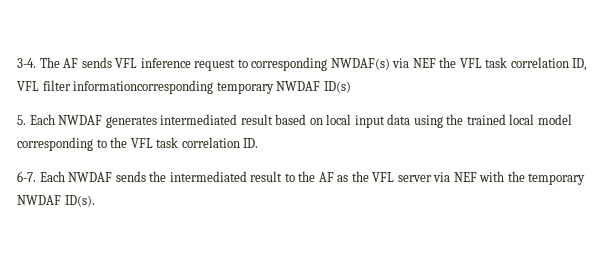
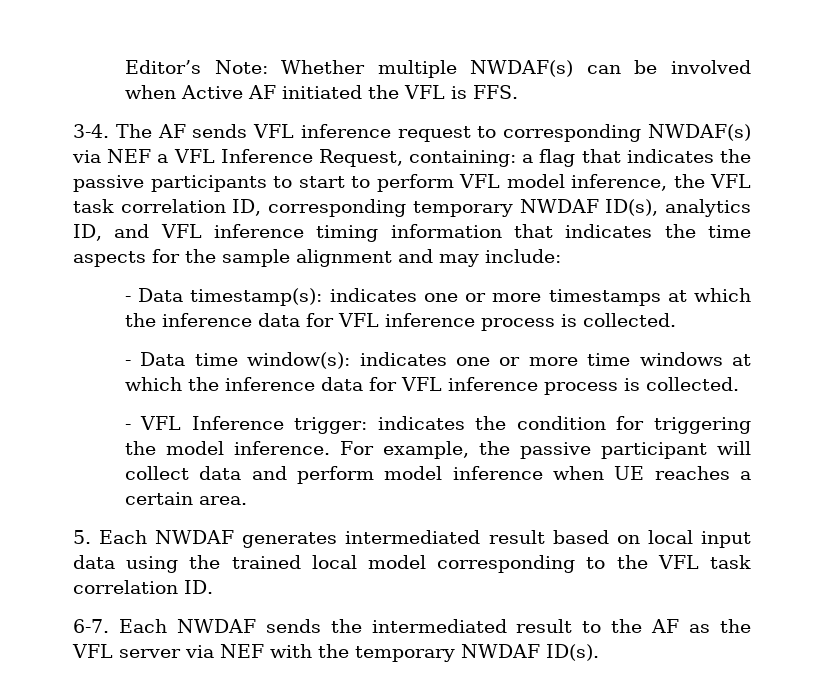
(17, 63) none -> [124,60,751,78] [124,85,518,99] Editor’s Note: Whether multiple NWDAF(s) can be involved when Active AF initiated the VFL is FFS. //
(436, 63) none -> [157,149,751,167] [73,174,667,192] a VFL Inference Request, containing: a flag that indicates the passive participants to start to perform VFL model inference,
[17,80,351,94] VFL filter informationcorresponding temporary NWDAF ID(s) -> [268,199,751,217] [73,224,752,242] [73,249,561,267] [124,288,751,306] [124,313,676,331] [124,352,751,369] [124,377,739,395] [124,416,751,434] [124,441,751,459] [124,466,752,484] [124,492,247,505] corresponding temporary NWDAF ID(s), analytics ID, and VFL inference timing information that indicates the time aspects for the sample alignment and may include: // - Data timestamp(s): indicates one or more timestamps at which the inference data for VFL inference process is collected. // - Data time window(s): indicates one or more time windows at which the inference data for VFL inference process is collected. // - VFL Inference trigger: indicates the condition for triggering the model inference. For example, the passive participant will collect data and perform model inference when UE reaches a certain area.

